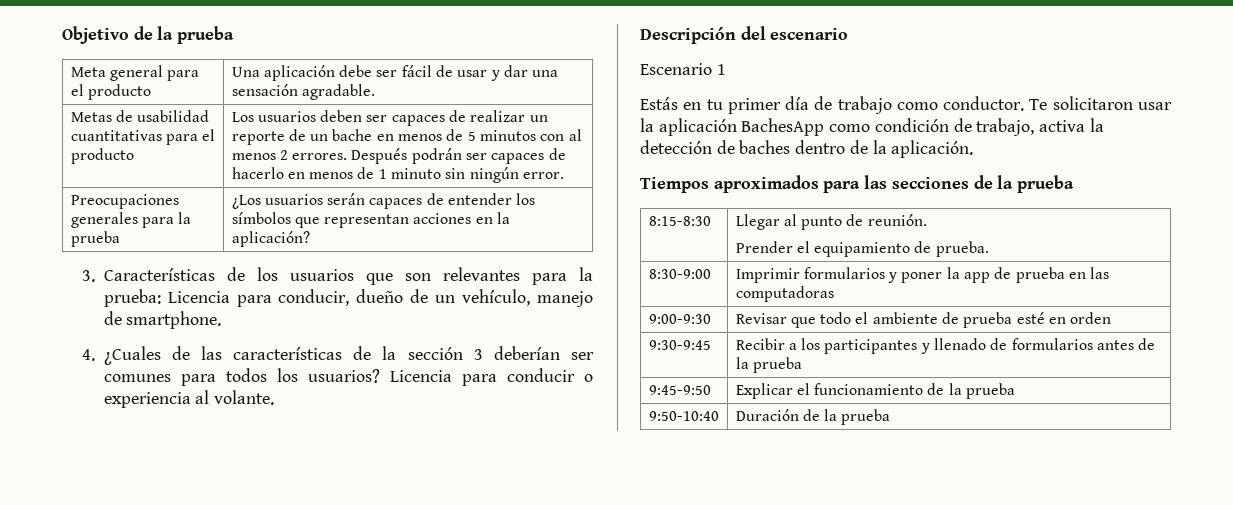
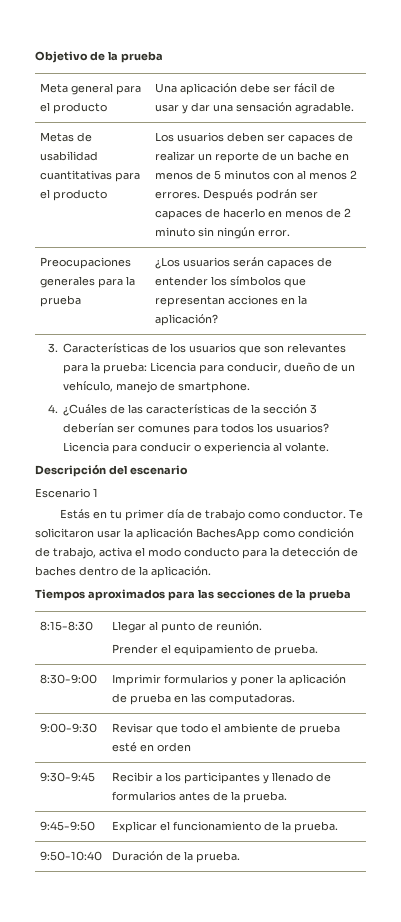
[378,169,387,179] 1 -> [343,208,351,217] 2
[103,346,161,365] ¿Cuales -> [63,404,108,416] ¿Cuáles
(1086, 126) none -> [135,547,267,559] el modo conducto para
[964,272,991,283] app -> [288,674,346,686] aplicación
[735,286,834,302] computadoras -> [208,693,295,705] computadoras.
[752,357,802,373] prueba -> [242,791,287,803] prueba.
[966,383,1016,399] prueba -> [293,821,338,833] prueba.
[841,409,891,425] prueba -> [195,851,240,863] prueba.

